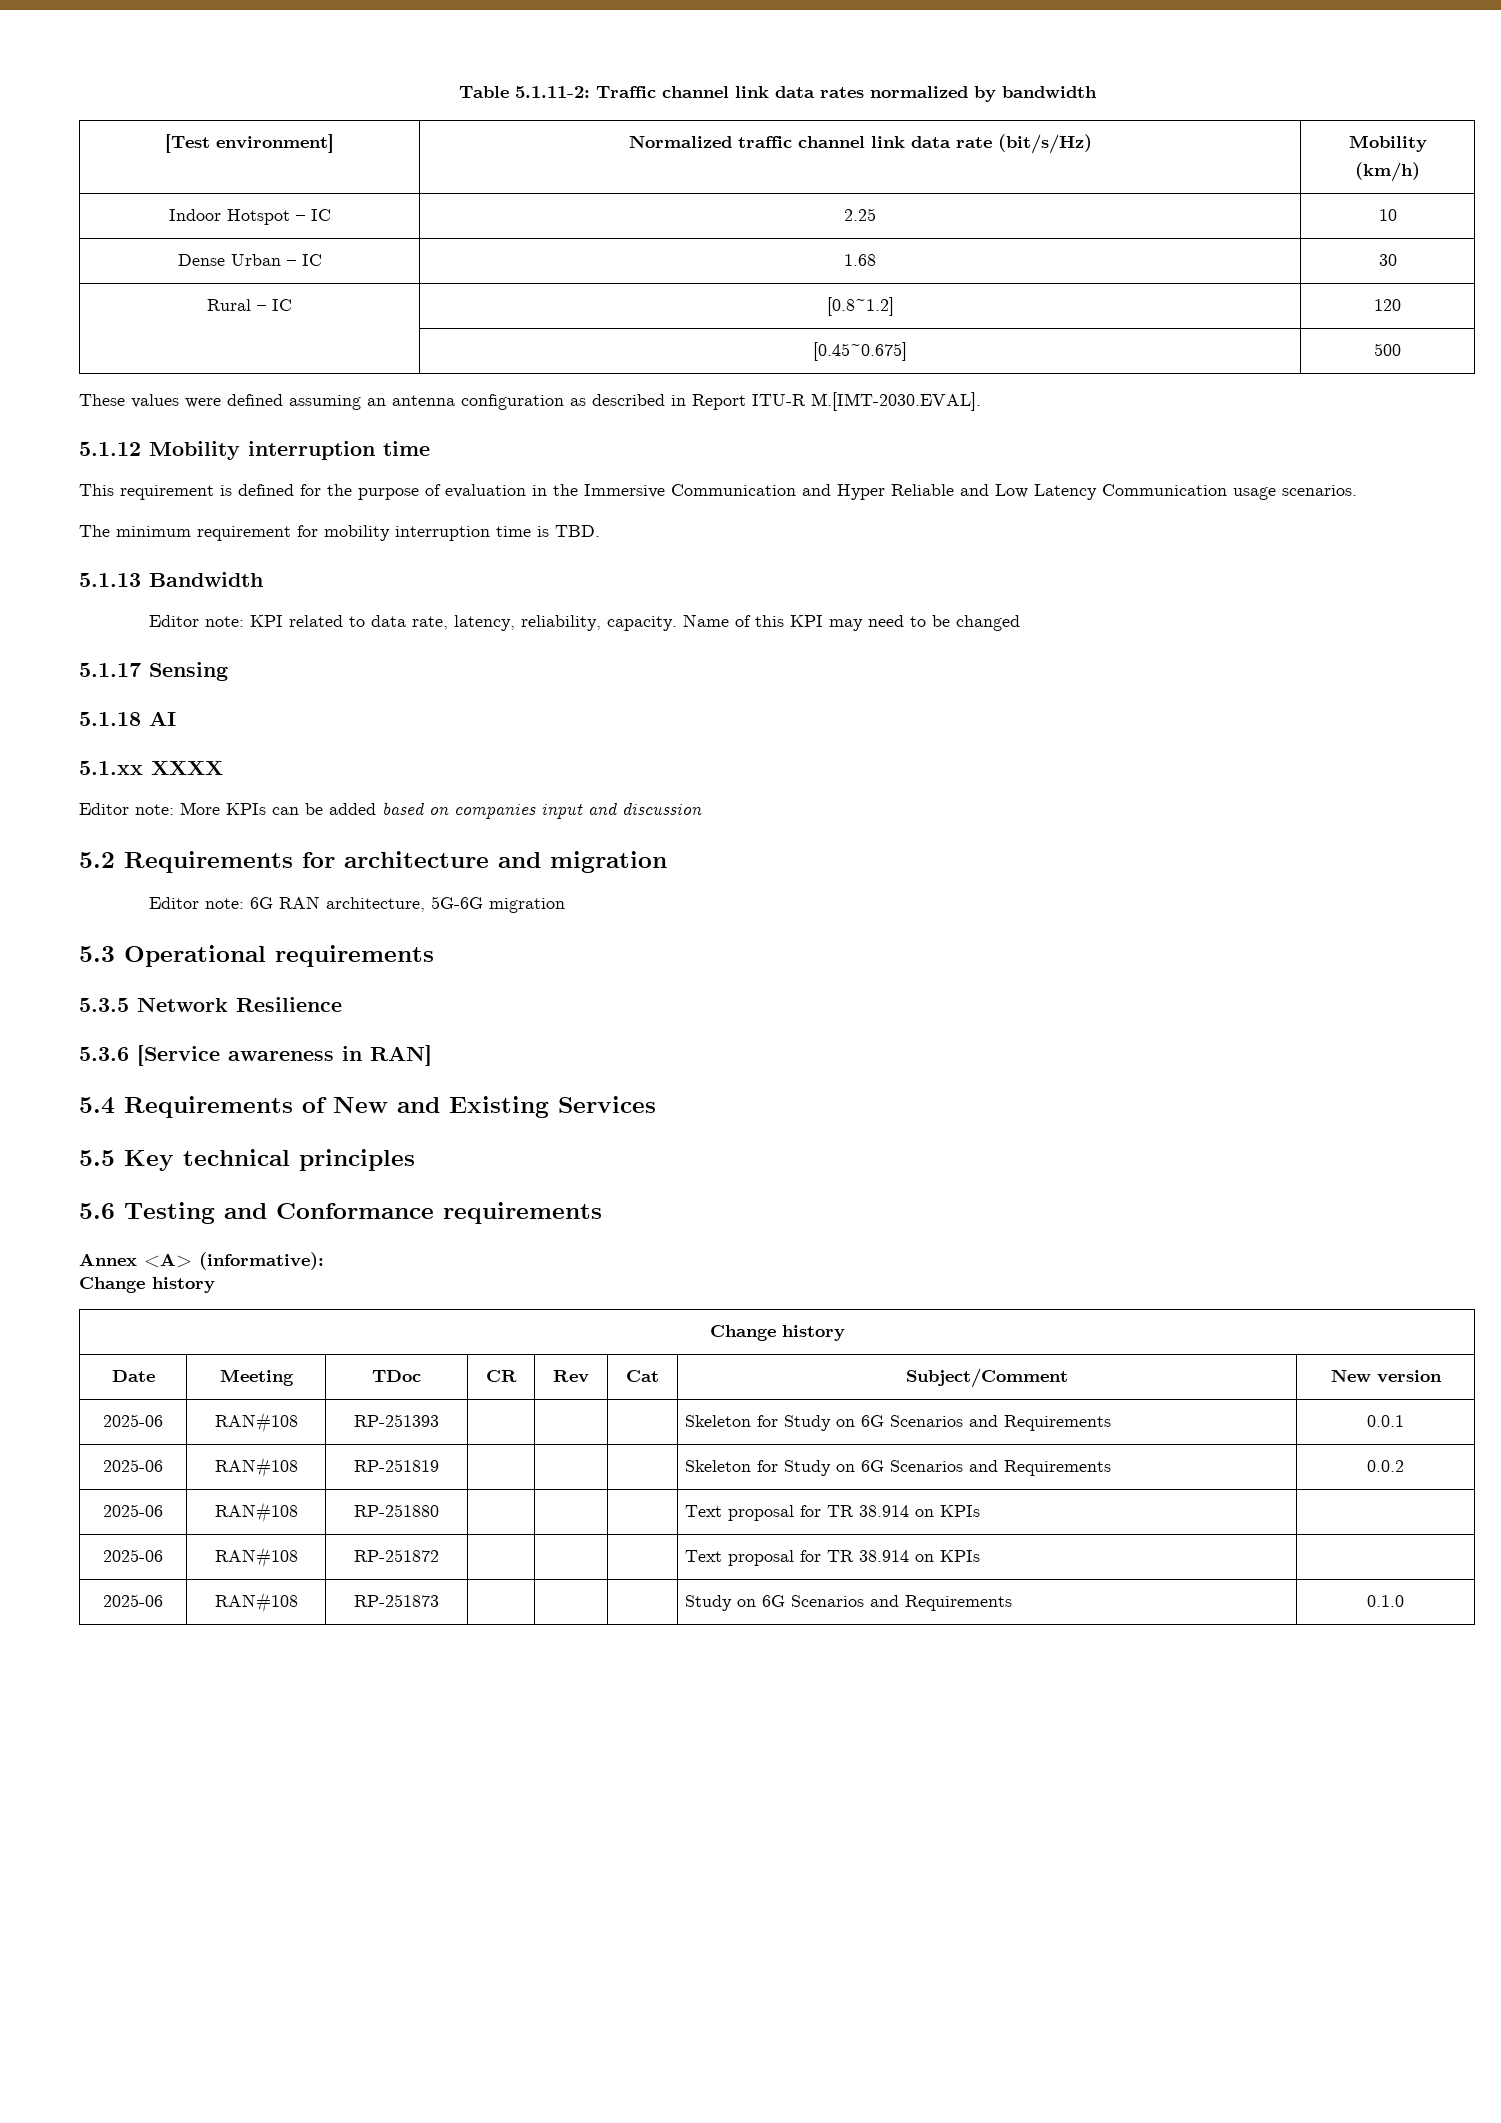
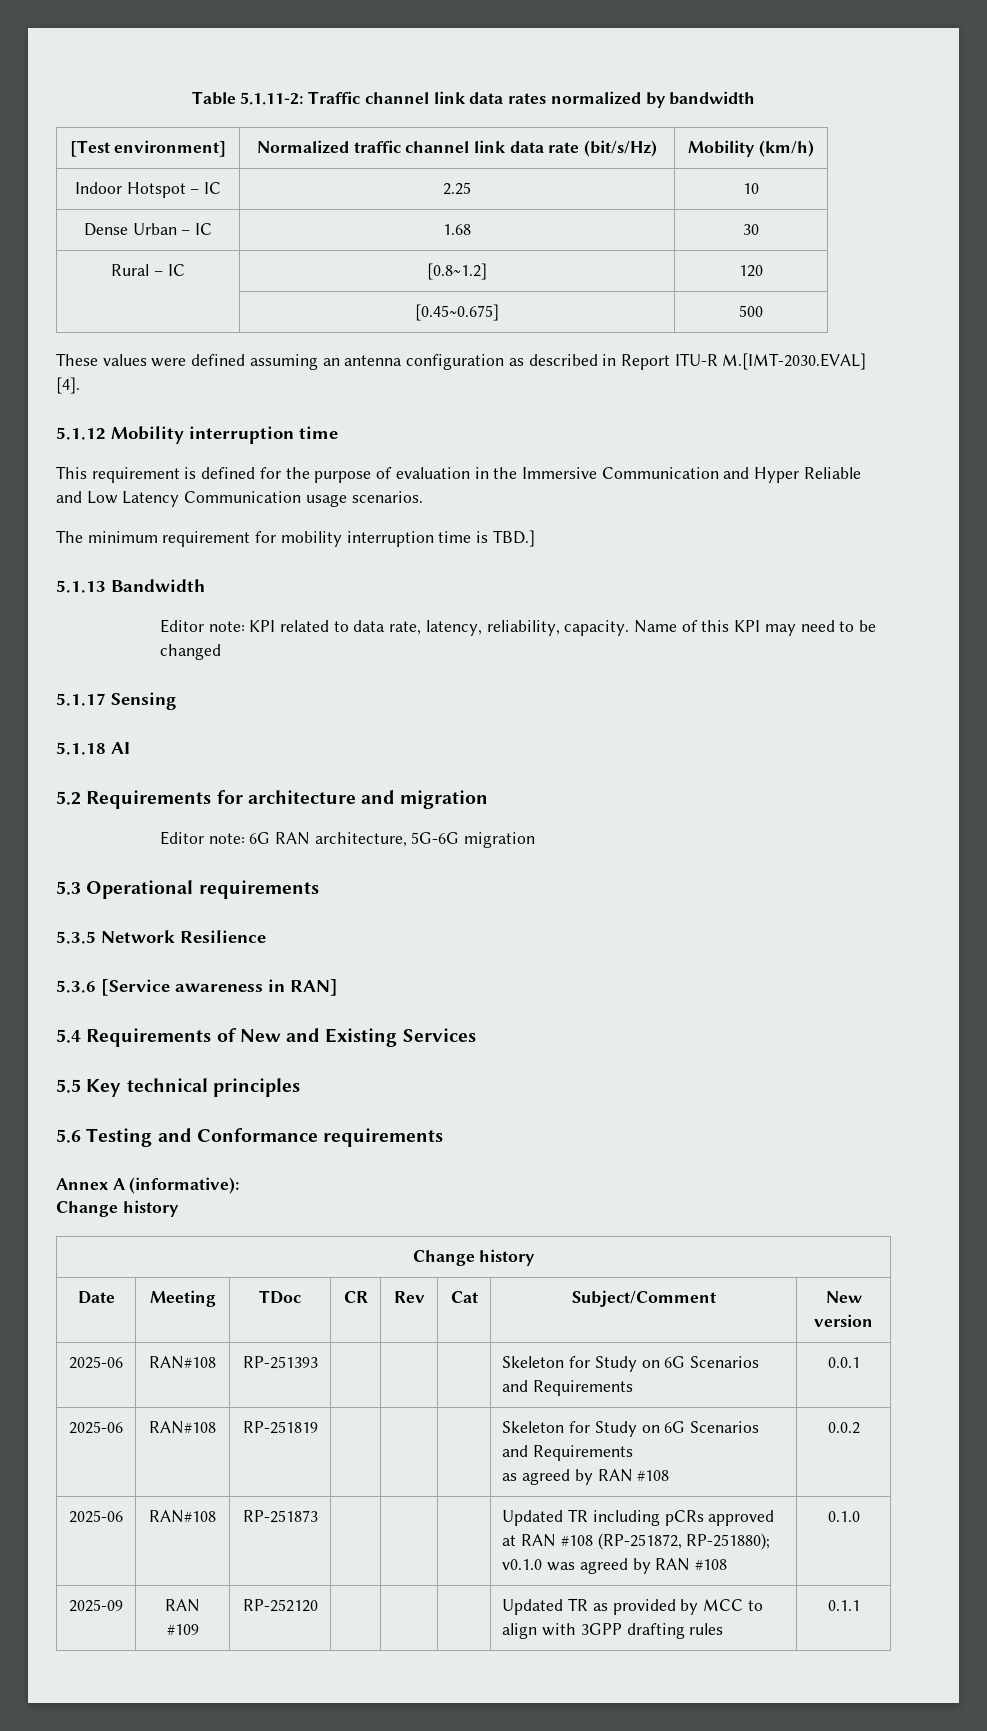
(1427, 143) // -> (756, 148) none
[811,392,981,411] M.[IMT-2030.EVAL]. -> [722,353,867,370] [56,377,80,394] M.[IMT-2030.EVAL] [4].
[555,525,600,537] TBD. -> [492,530,535,547] TBD.]
[79,761,223,775] [79,802,702,819] // 5.1.xx XXXX // Editor note: More KPIs can be added based on companies input and discussion -> (130, 748) none
[144,1253,192,1268] <A> -> [112,1178,125,1190] A
[1367,1460,1404,1472] [103,1504,163,1517] [214,1502,298,1523] [354,1504,439,1517] [684,1505,980,1521] [103,1549,163,1562] [214,1547,298,1568] [354,1549,439,1562] [684,1550,980,1566] [103,1594,163,1607] [214,1592,298,1613] [354,1594,439,1607] [684,1595,1012,1611] [1367,1595,1404,1607] | 0.0.2 // 2025-06 | RAN#108 | RP-251880 | | | | Text proposal for TR 38.914 on KPIs | // 2025-06 | RAN#108 | RP-251872 | | | | Text proposal for TR 38.914 on KPIs | // 2025-06 | RAN#108 | RP-251873 | | | | Study on 6G Scenarios and Requirements | 0.1.0 -> [502,1469,670,1485] [827,1422,860,1434] [69,1510,123,1523] [149,1510,216,1523] [242,1510,318,1523] [502,1509,775,1526] [502,1533,771,1550] [502,1558,728,1574] [827,1511,860,1522] [69,1599,123,1612] [165,1599,200,1612] [166,1624,199,1636] [242,1599,318,1612] [502,1598,763,1615] [502,1623,724,1639] [827,1600,860,1611] // as agreed by RAN #108 | 0.0.2 // 2025-06 | RAN#108 | RP-251873 | | | | Updated TR including pCRs approved at RAN #108 (RP-251872, RP-251880); v0.1.0 was agreed by RAN #108 | 0.1.0 // 2025-09 | RAN #109 | RP-252120 | | | | Updated TR as provided by MCC to align with 3GPP drafting rules | 0.1.1

